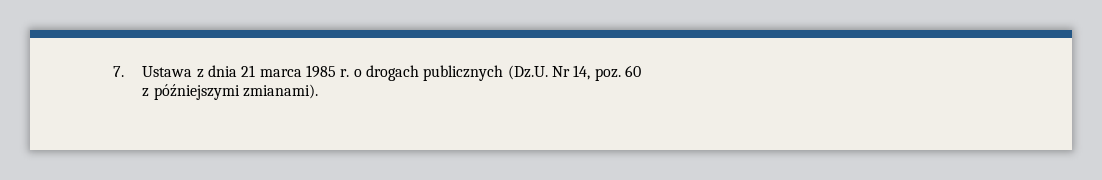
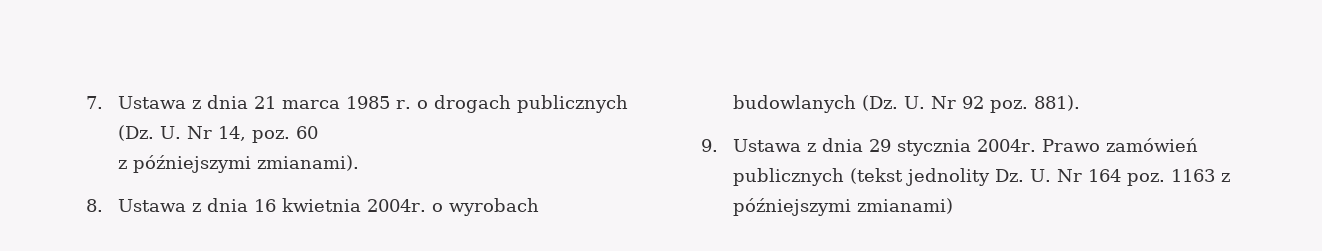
[507,65,548,80] (Dz.U. -> [117,125,181,141] (Dz. U.
(319, 91) none -> [86,198,539,216] [732,95,1080,113] [701,138,1198,156] [732,168,1230,186] [732,198,953,216] // 8. Ustawa z dnia 16 kwietnia 2004r. o wyrobach budowlanych (Dz. U. Nr 92 poz. 881). // 9. Ustawa z dnia 29 stycznia 2004r. Prawo zamówień publicznych (tekst jednolity Dz. U. Nr 164 poz. 1163 z późniejszymi zmianami)

